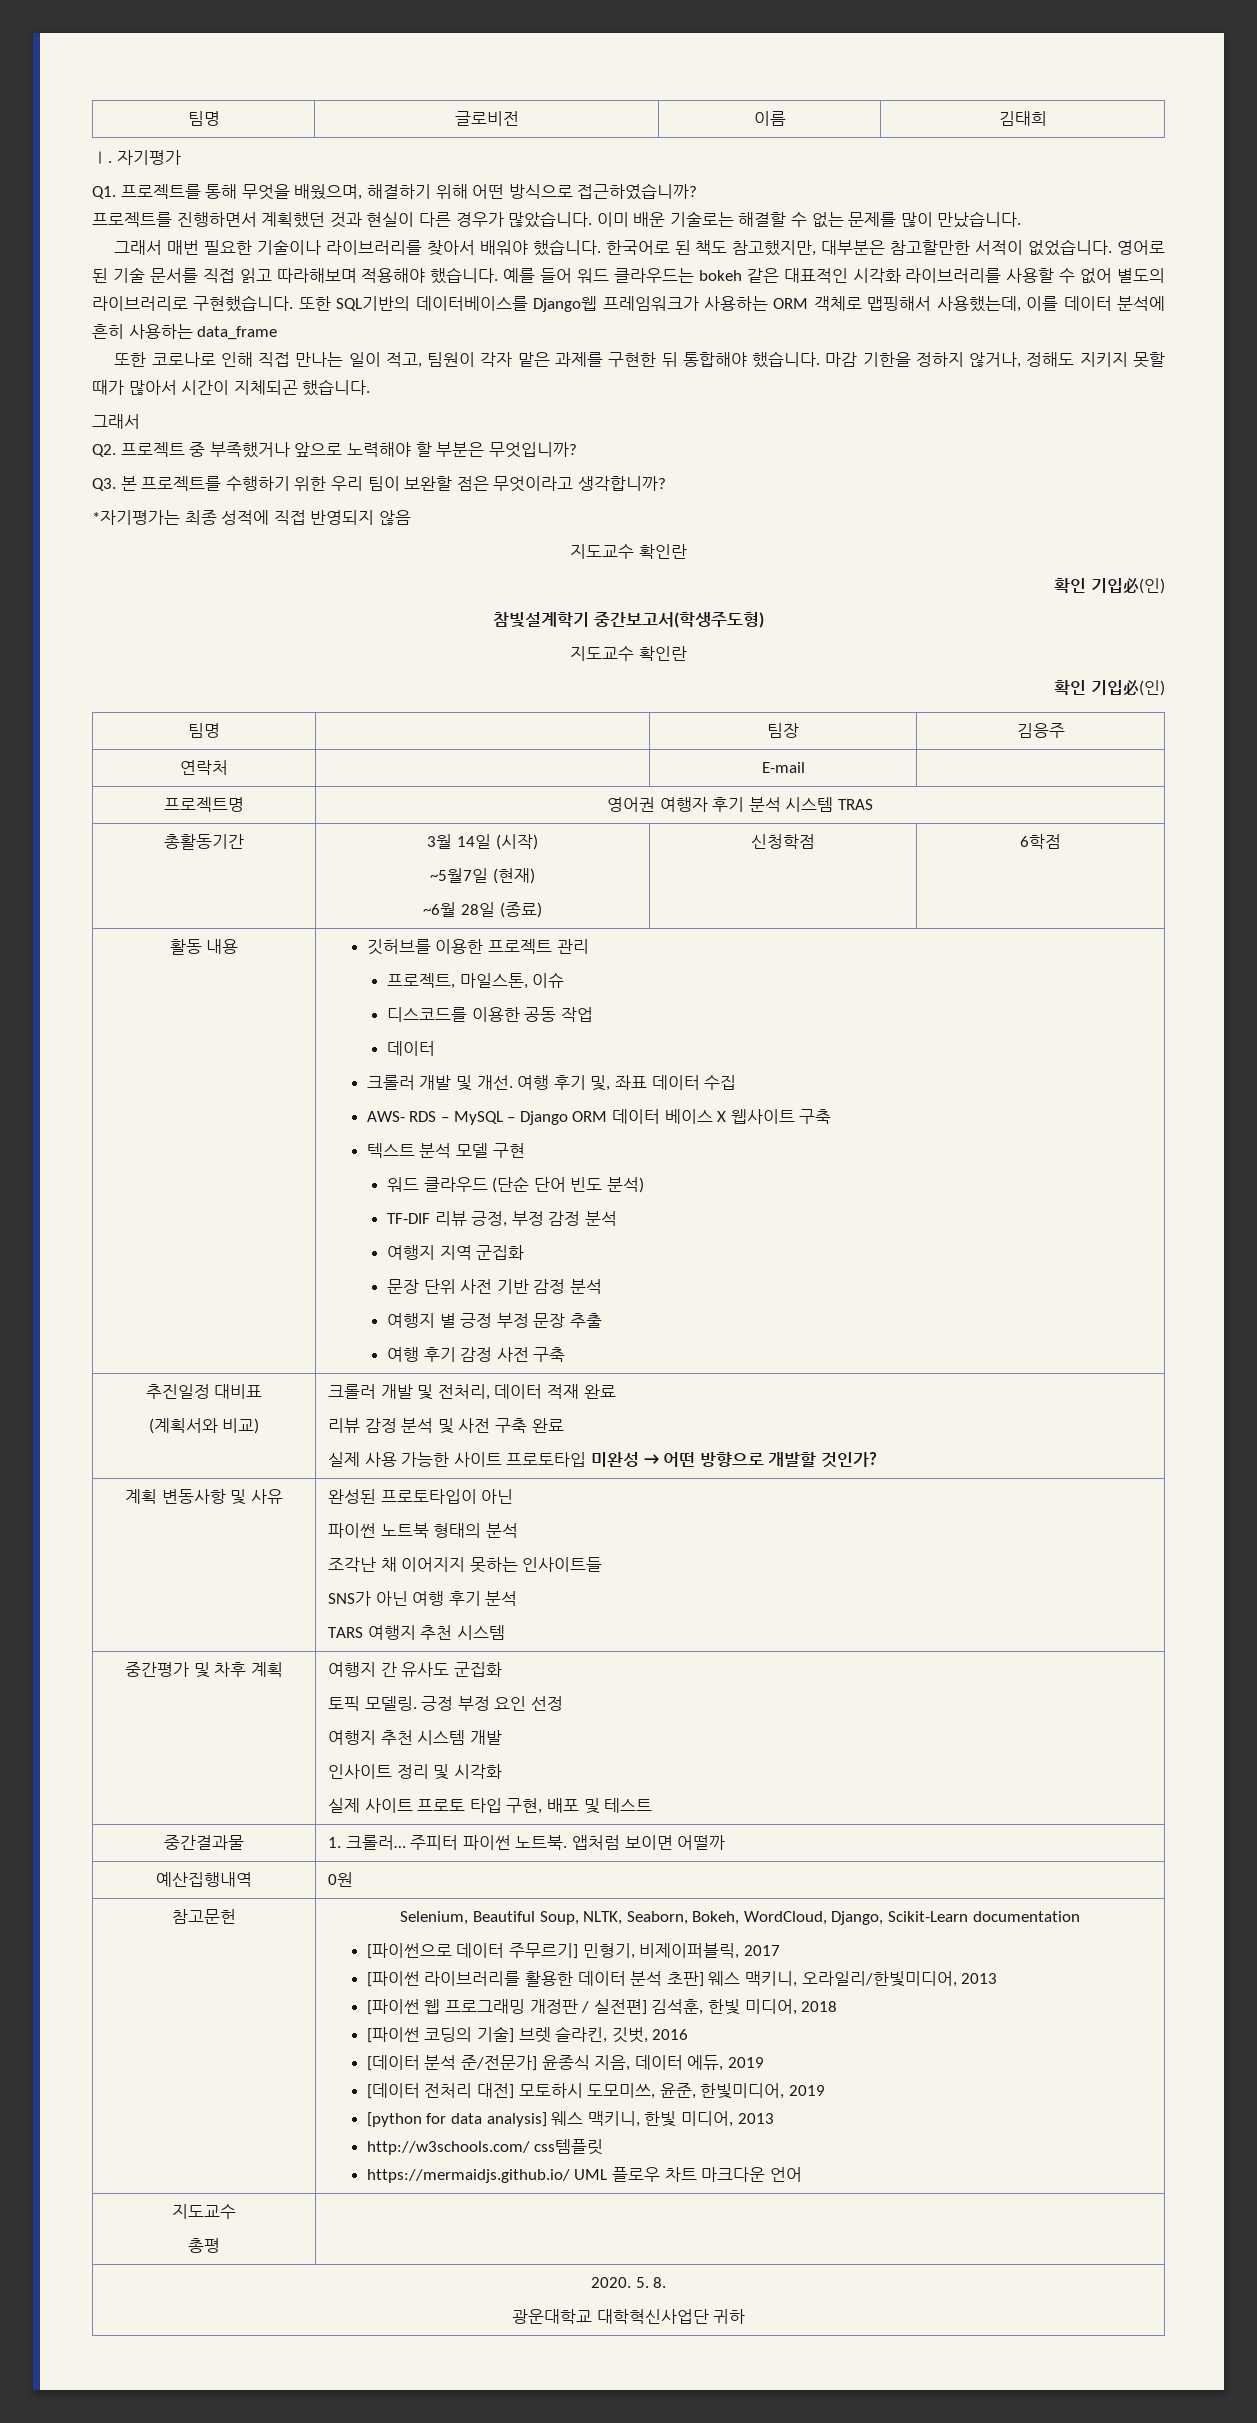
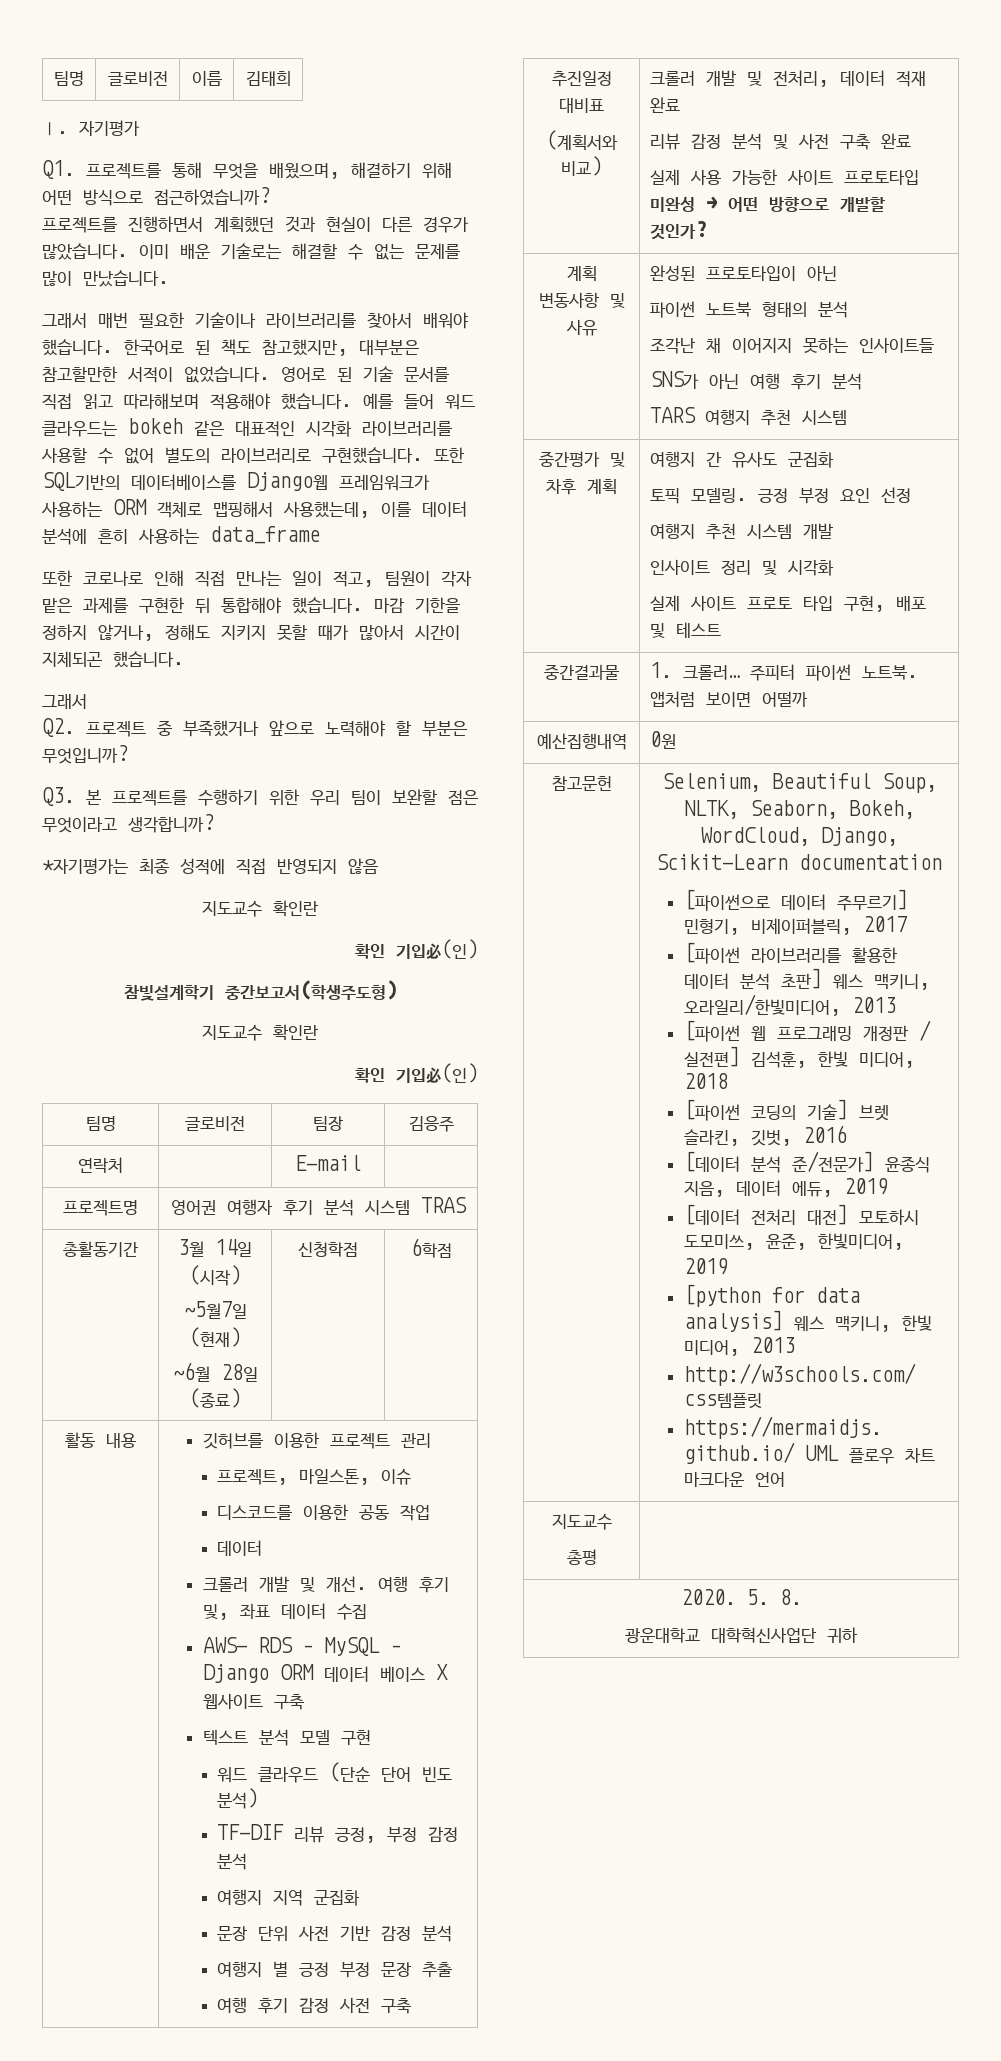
(220, 730) none -> [185,1116,245,1131] 글로비전

